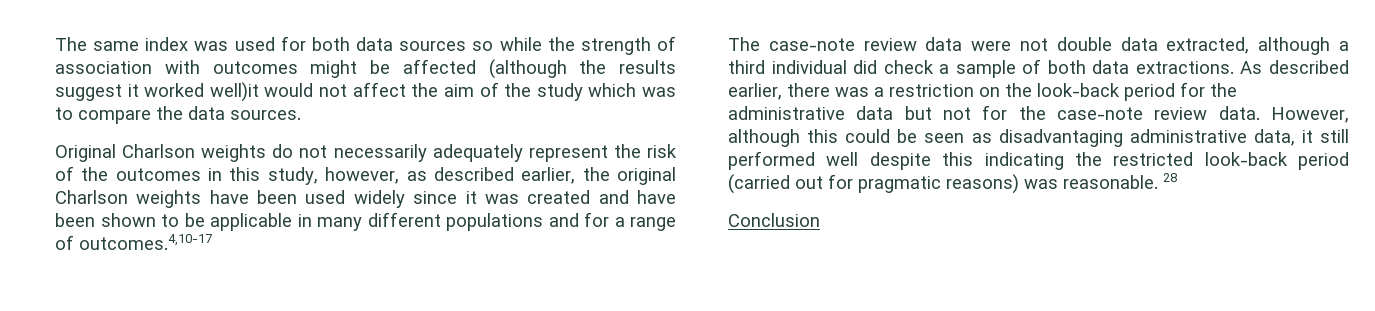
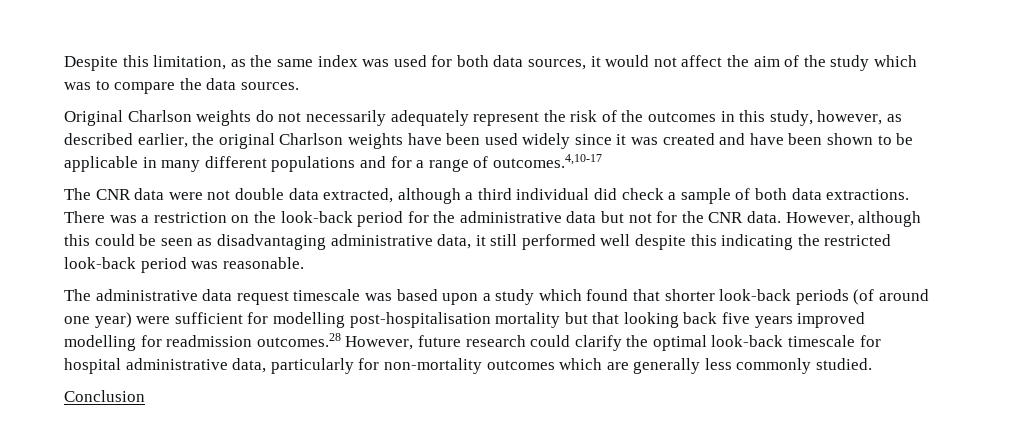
[55,37,87,51] The -> [64,55,273,71] Despite this limitation, as the
[399,36,676,55] [55,59,676,79] [55,82,259,102] sources so while the strength of association with outcomes might be affected (although the results suggest it worked well)it -> [528,56,601,70] sources, it
[768,38,917,51] case-note review -> [95,189,131,200] CNR
[1240,60,1349,74] [728,83,830,100] As described earlier, there -> [64,211,105,223] There
[1057,107,1208,120] case-note review -> [708,212,744,223] CNR
[728,173,1177,194] (carried out for pragmatic reasons) was reasonable. 28 -> [191,257,304,269] [64,289,930,305] [64,312,866,328] [64,333,881,351] [64,358,873,374] was reasonable. // The administrative data request timescale was based upon a study which found that shorter look-back periods (of around one year) were sufficient for modelling post-hospitalisation mortality but that looking back five years improved modelling for readmission outcomes.28 However, future research could clarify the optimal look-back timescale for hospital administrative data, particularly for non-mortality outcomes which are generally less commonly studied.

